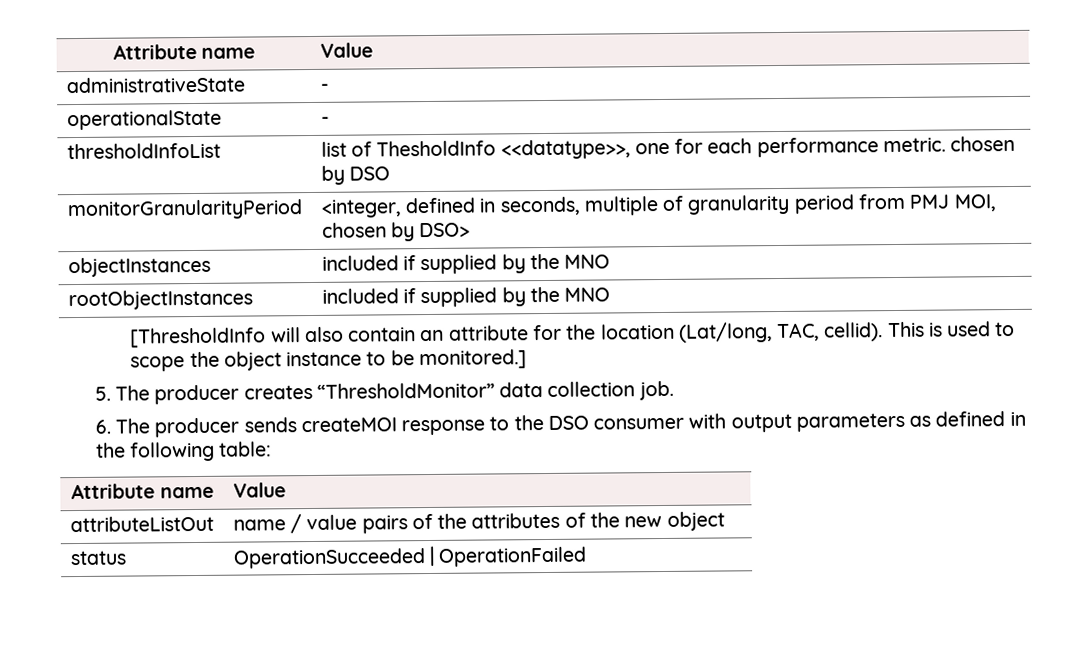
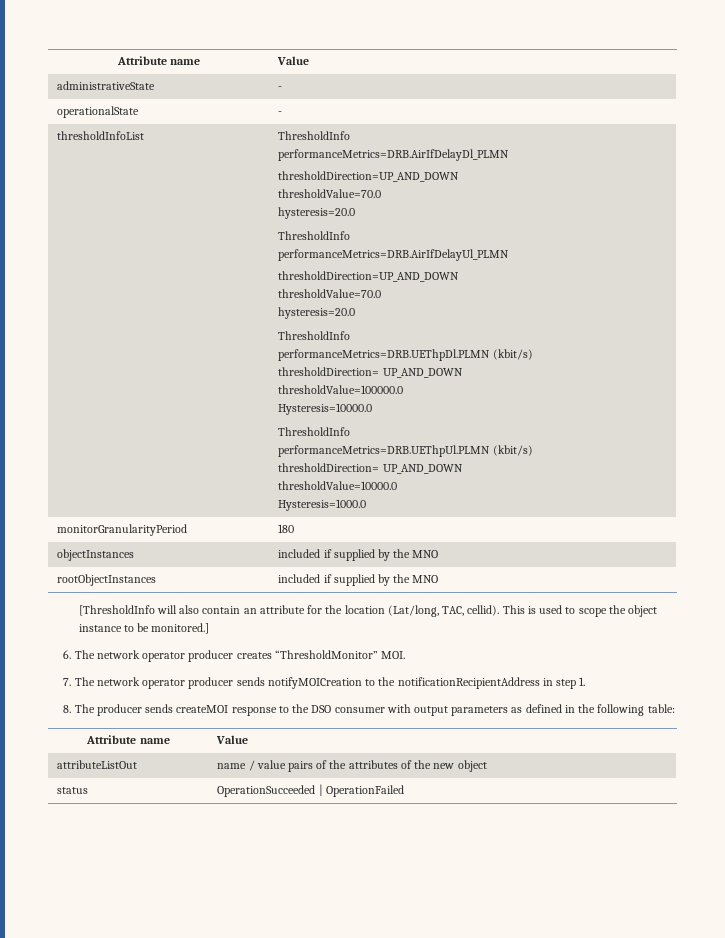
[320,135,1016,160] [320,165,391,185] [66,199,303,221] [320,193,997,218] [321,222,471,242] list of ThesholdInfo <<datatype>>, one for each performance metric. chosen by DSO // monitorGranularityPeriod | <integer, defined in seconds, multiple of granularity period from PMJ MOI, chosen by DSO> -> [278,131,351,140] [278,149,510,161] [278,171,460,182] [278,189,382,198] [278,207,356,219] [278,231,351,240] [278,249,510,261] [278,271,460,282] [278,289,382,298] [278,307,356,319] [278,331,351,340] [278,349,533,361] [278,367,463,378] [278,385,404,394] [278,403,373,415] [278,427,351,436] [278,445,533,457] [278,463,463,474] [278,481,398,490] [278,499,367,511] [57,524,188,536] [278,524,295,533] ThresholdInfo // performanceMetrics=DRB.AirIfDelayDl_PLMN // thresholdDirection=UP_AND_DOWN // thresholdValue=70.0 // hysteresis=20.0 // ThresholdInfo // performanceMetrics=DRB.AirIfDelayUl_PLMN // thresholdDirection=UP_AND_DOWN // thresholdValue=70.0 // hysteresis=20.0 // ThresholdInfo // performanceMetrics=DRB.UEThpDl.PLMN (kbit/s) // thresholdDirection= UP_AND_DOWN // thresholdValue=100000.0 // Hysteresis=10000.0 // ThresholdInfo // performanceMetrics=DRB.UEThpUl.PLMN (kbit/s) // thresholdDirection= UP_AND_DOWN // thresholdValue=10000.0 // Hysteresis=1000.0 // monitorGranularityPeriod | 180
[94,380,674,405] [94,419,111,434] 5. The producer creates “ThresholdMonitor” data collection job. // 6. -> [63,650,406,662] [63,677,586,689] [63,705,72,713] 6. The network operator producer creates “ThresholdMonitor” MOI. // 7. The network operator producer sends notifyMOICreation to the notificationRecipientAddress in step 1. // 8.

